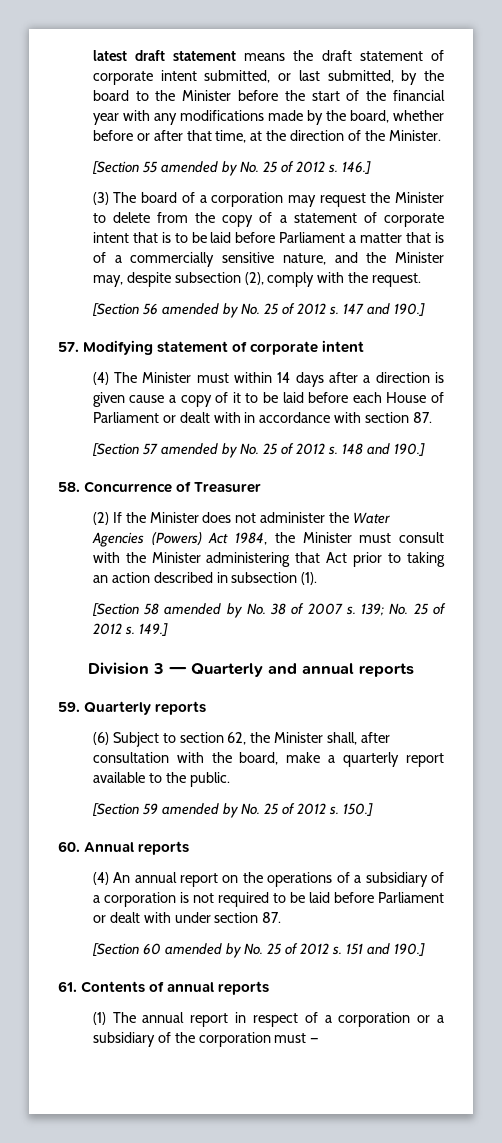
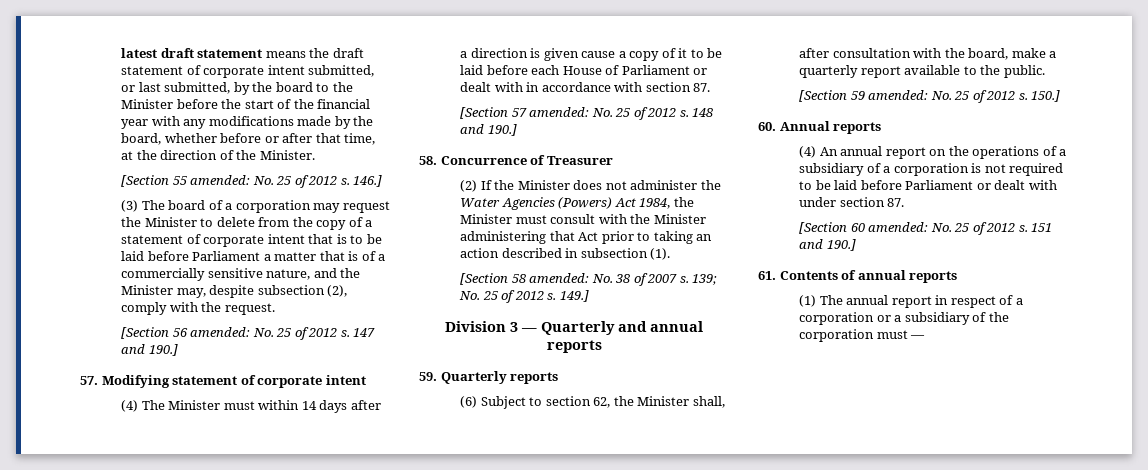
[160,161,238,176] amended by -> [190,175,251,185] amended:
[161,303,239,318] amended by -> [190,327,251,337] amended:
[160,443,238,458] amended by -> [529,107,590,117] amended:
[164,603,243,618] amended by -> [529,273,590,283] amended:
[161,803,239,818] amended by -> [868,90,929,100] amended:
[164,943,242,958] amended by -> [868,222,929,232] amended:

